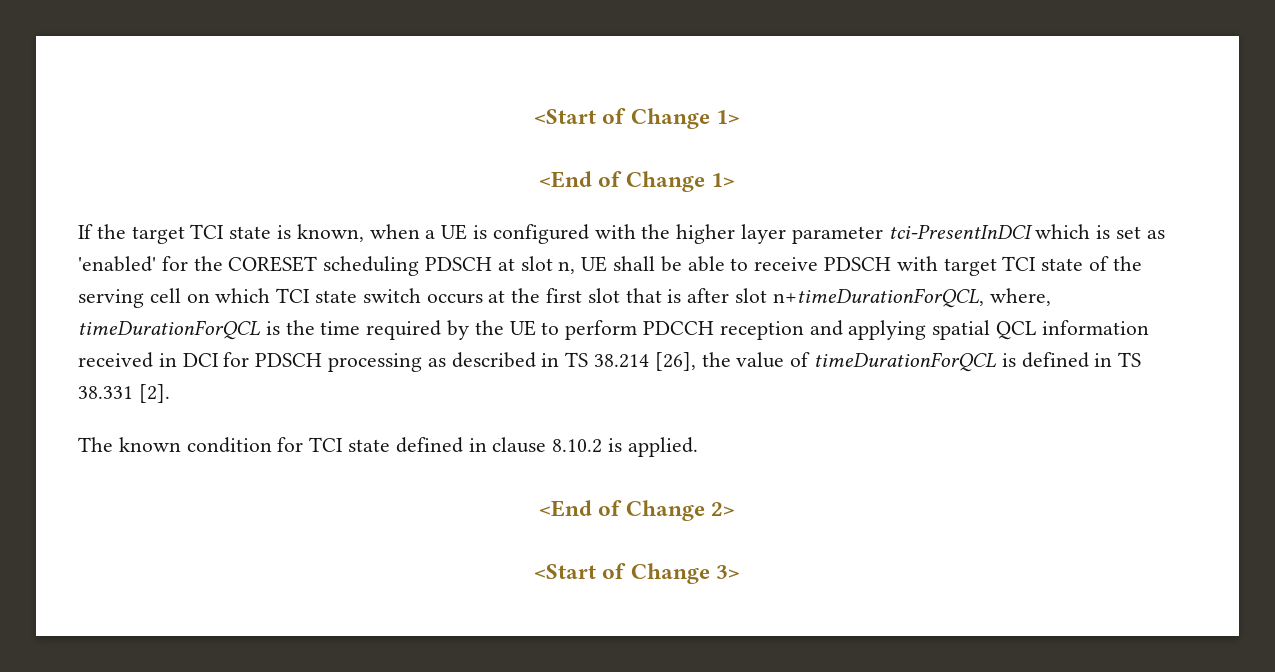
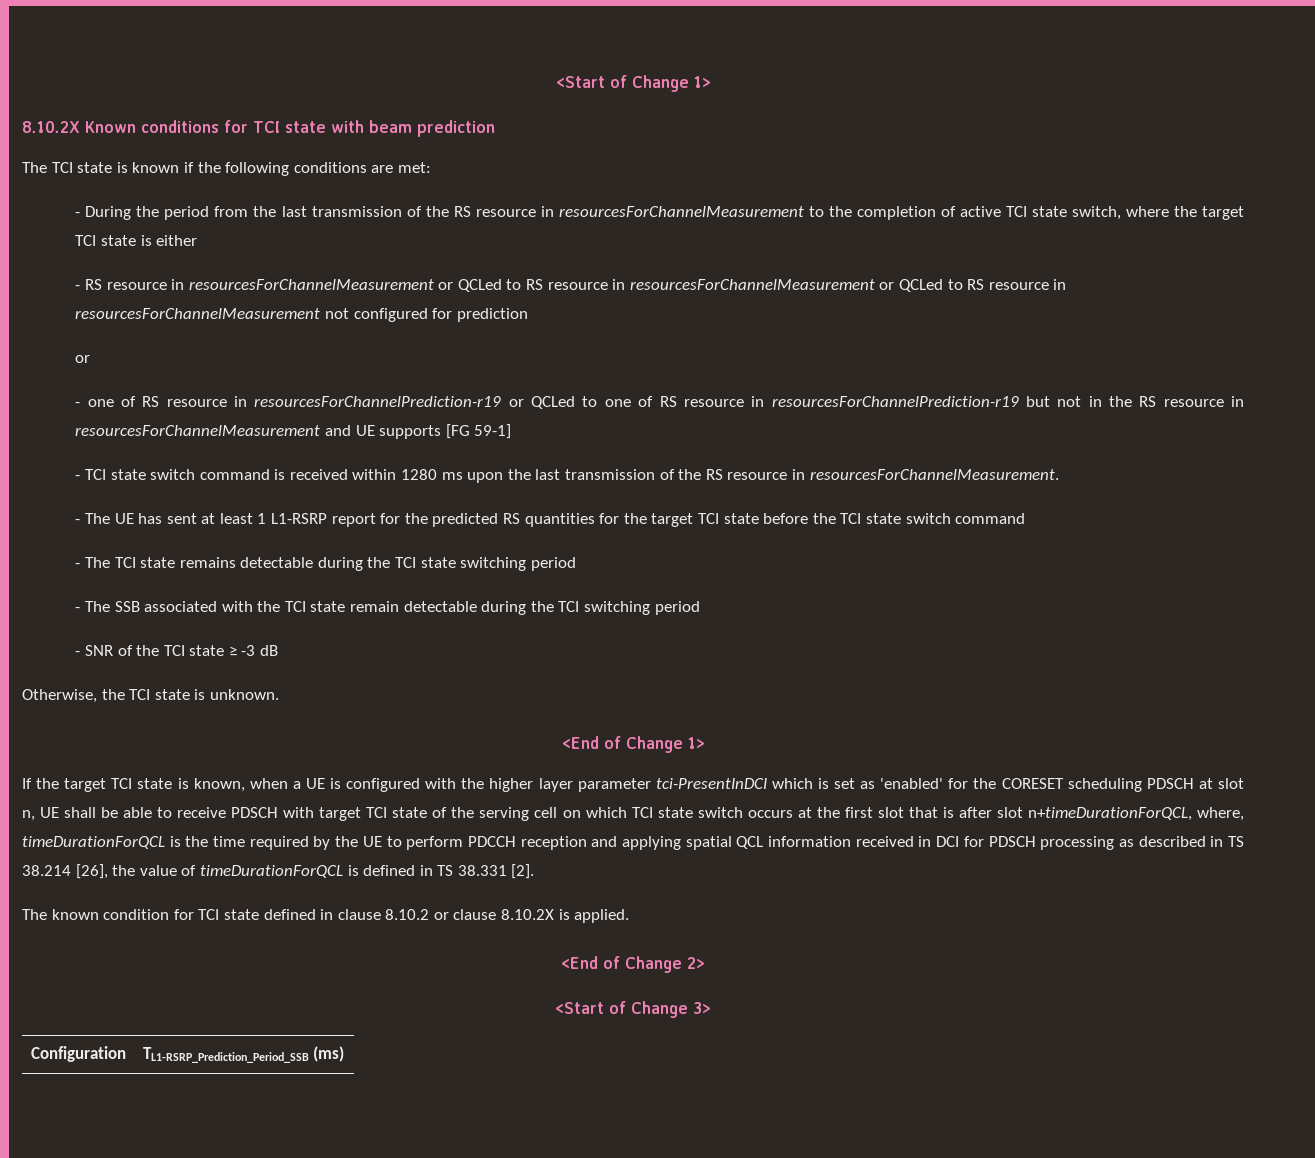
(740, 117) none -> [22,120,495,137] [22,162,431,176] [75,206,1244,220] [75,235,198,246] [75,279,1067,292] [75,308,528,322] [75,355,91,363] [75,396,1244,409] [75,424,512,439] [75,469,1059,483] [75,513,1026,527] [75,557,576,571] [75,601,700,615] [75,645,279,656] [22,689,279,703] // 8.10.2X Known conditions for TCI state with beam prediction // The TCI state is known if the following conditions are met: // - During the period from the last transmission of the RS resource in resourcesForChannelMeasurement to the completion of active TCI state switch, where the target TCI state is either // - RS resource in resourcesForChannelMeasurement or QCLed to RS resource in resourcesForChannelMeasurement or QCLed to RS resource in resourcesForChannelMeasurement not configured for prediction // or // - one of RS resource in resourcesForChannelPrediction-r19 or QCLed to one of RS resource in resourcesForChannelPrediction-r19 but not in the RS resource in resourcesForChannelMeasurement and UE supports [FG 59-1] // - TCI state switch command is received within 1280 ms upon the last transmission of the RS resource in resourcesForChannelMeasurement. // - The UE has sent at least 1 L1-RSRP report for the predicted RS quantities for the target TCI state before the TCI state switch command // - The TCI state remains detectable during the TCI state switching period // - The SSB associated with the TCI state remain detectable during the TCI switching period // - SNR of the TCI state ≥ -3 dB // Otherwise, the TCI state is unknown.
(603, 446) none -> [433,909,555,920] or clause 8.10.2X
(740, 572) none -> [30,1046,126,1062] [142,1046,345,1063] // Configuration | TL1-RSRP_Prediction_Period_SSB (ms)

